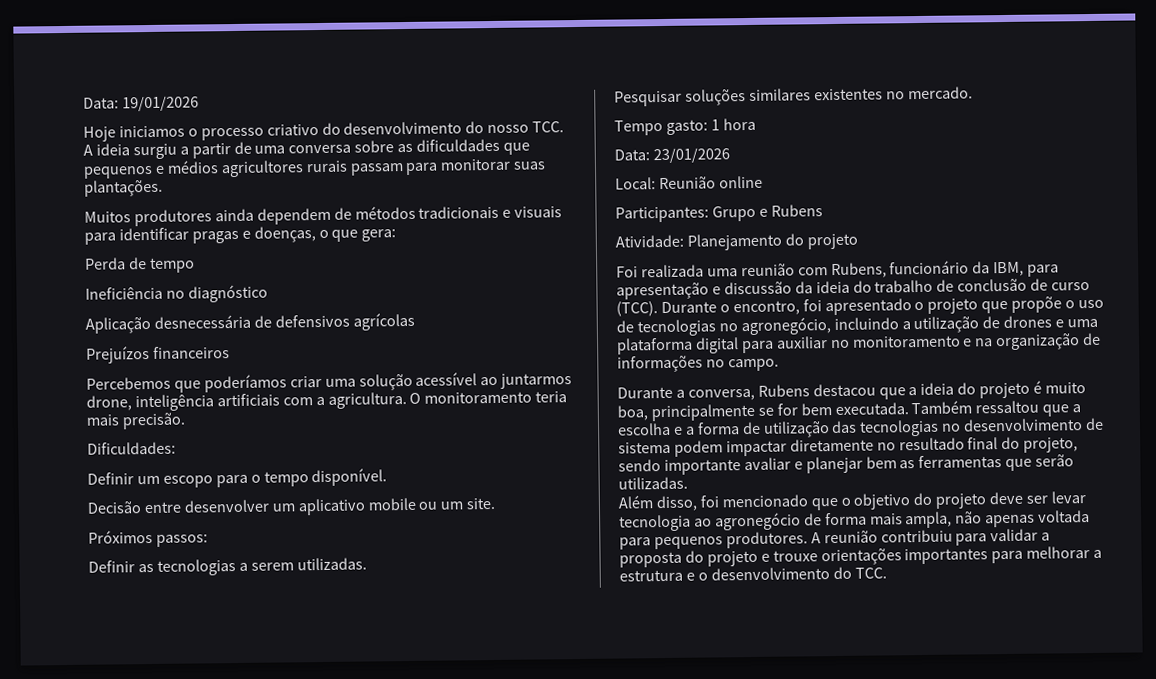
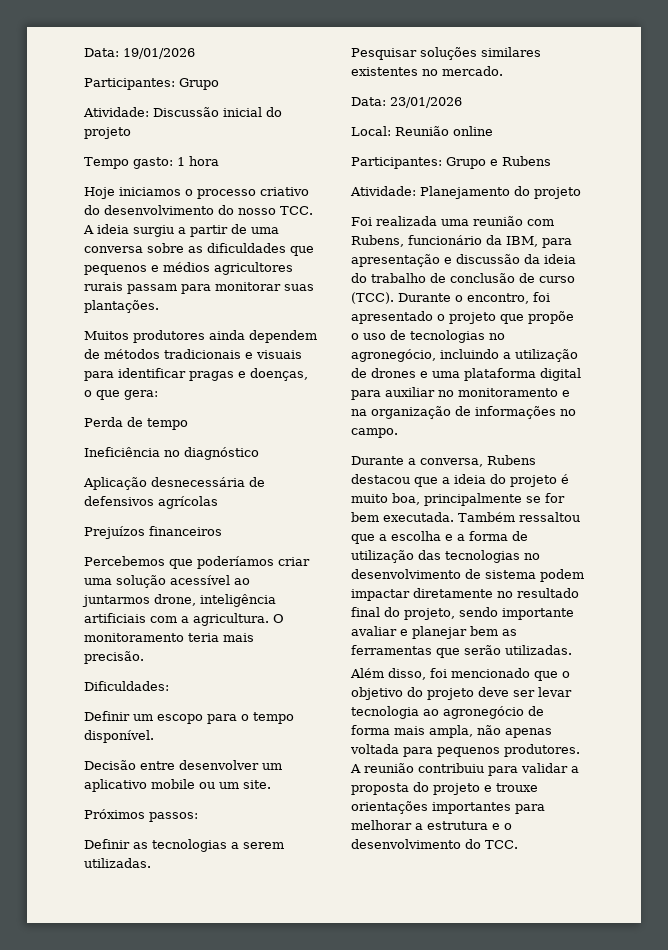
(199, 103) none -> [84,78,219,90] [83,107,282,117] [84,127,131,139] [84,156,219,169] // Participantes: Grupo // Atividade: Discussão inicial do projeto // Tempo gasto: 1 hora
[614,117,756,136] // Tempo gasto: 1 hora -> (503, 71) none

